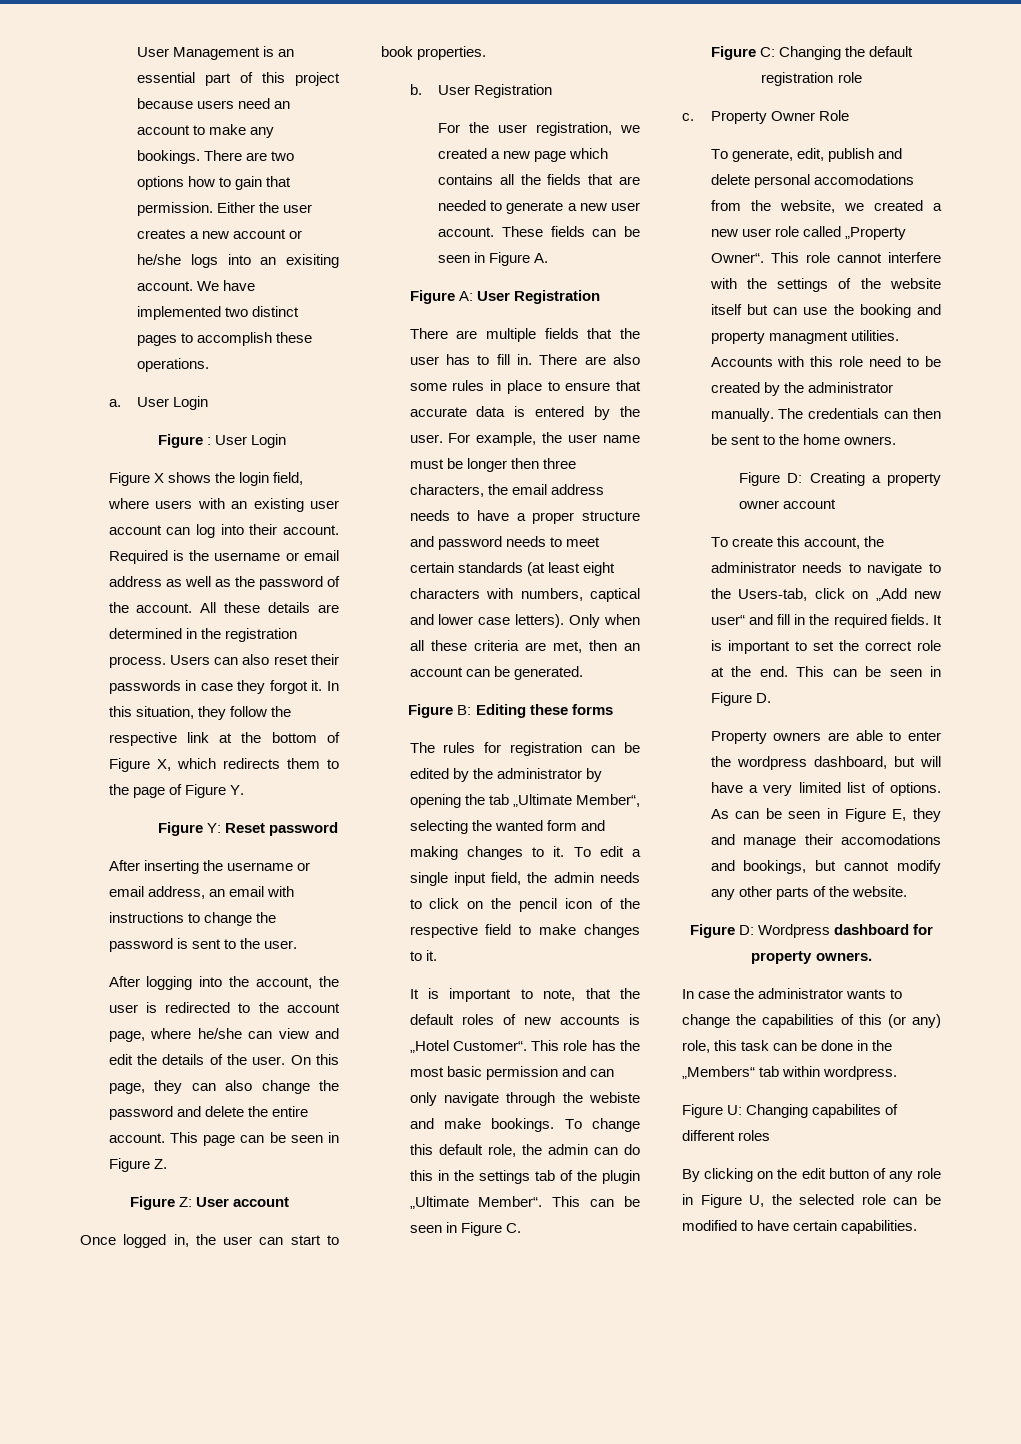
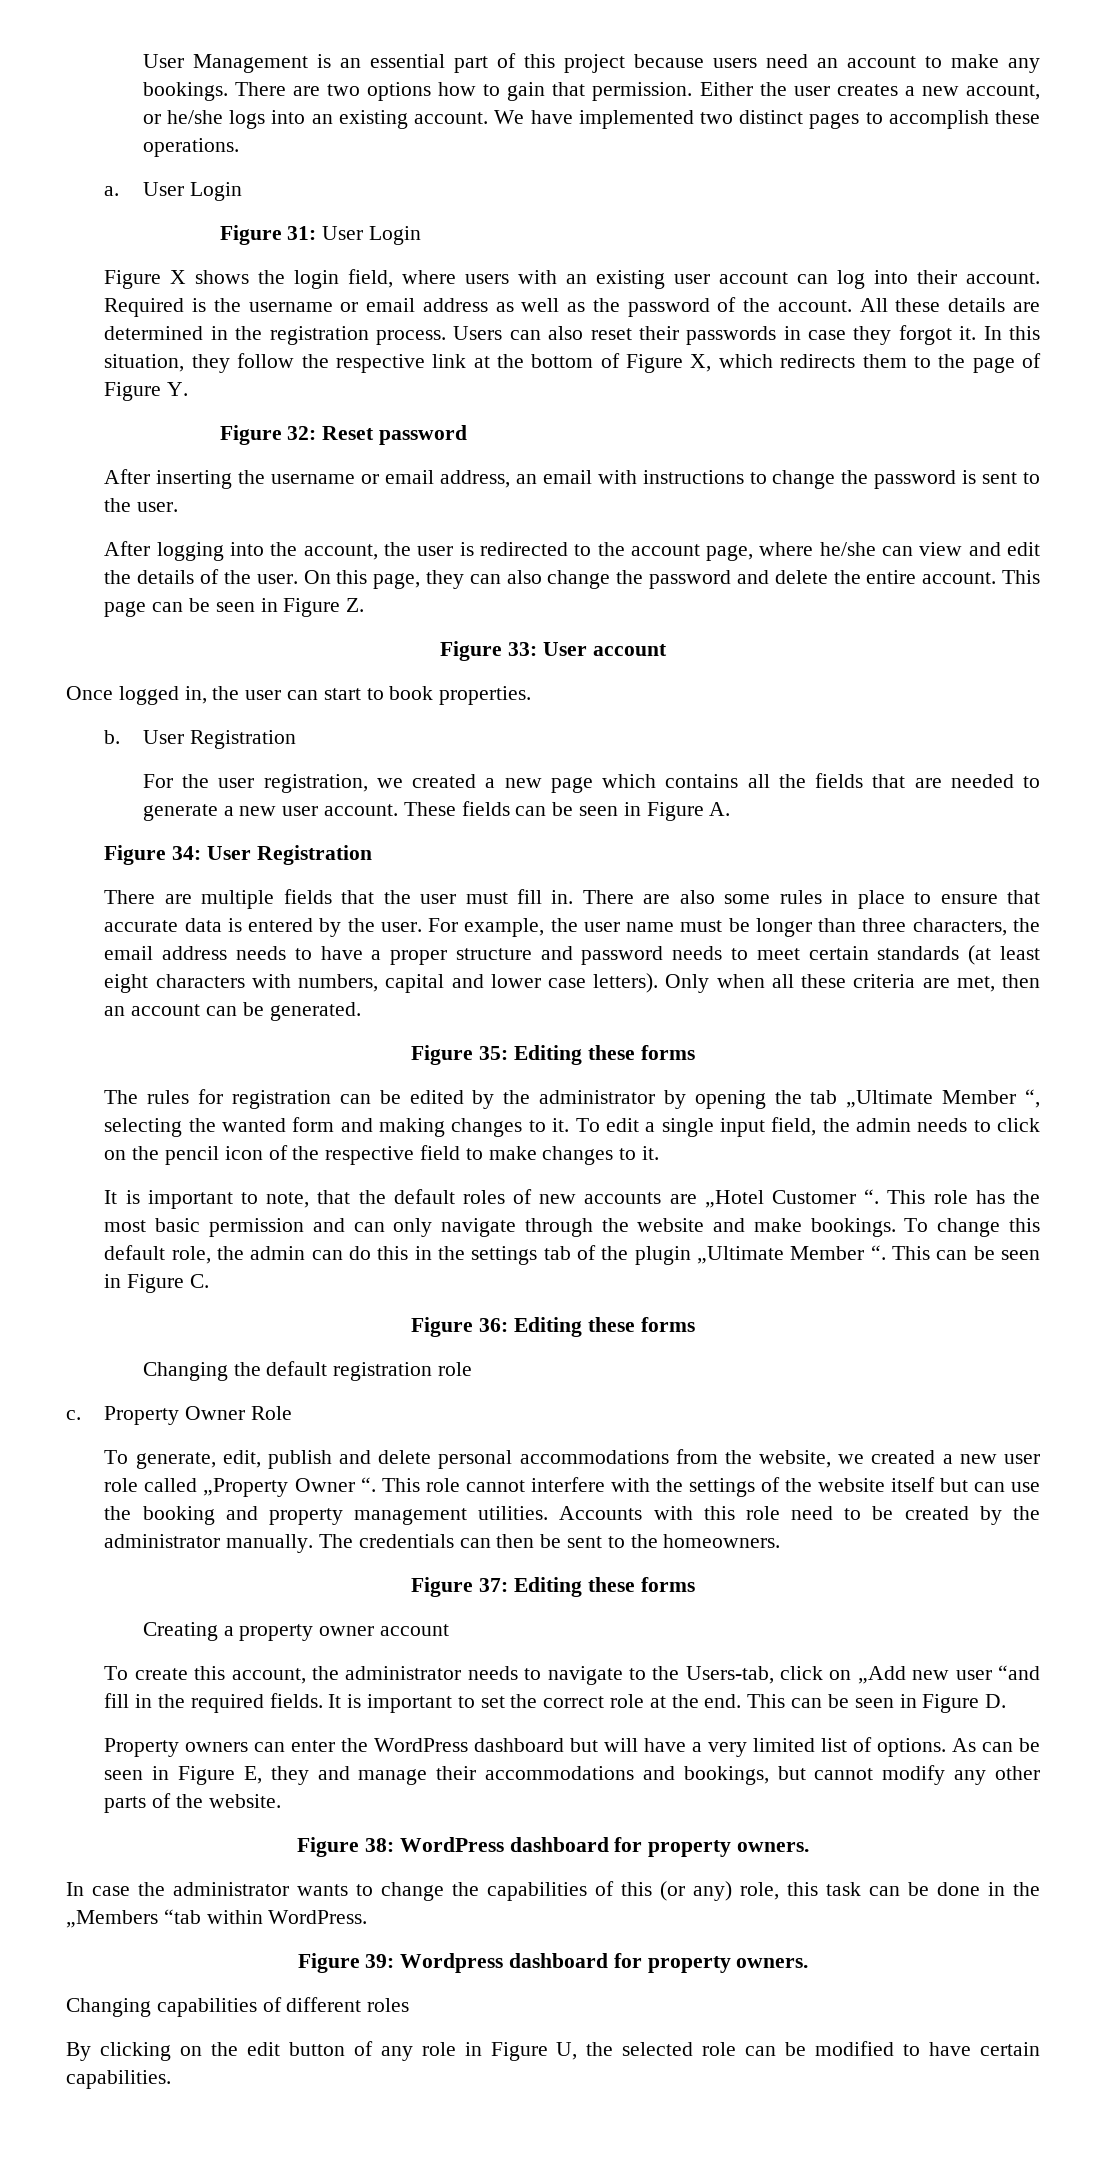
[233,229,287,239] account -> [966,84,1040,100] account,
[286,254,339,268] exisiting -> [338,110,408,129] existing
[206,437,211,445] : -> [287,226,317,240] 31:
[206,823,221,833] Y: -> [287,426,317,440] 32:
[178,1197,192,1207] Z: -> [508,642,538,656] 33:
[458,291,473,301] A: -> [172,846,202,860] 34:
[445,354,490,365] has to -> [465,892,508,904] must
[510,458,539,469] then -> [818,918,857,932] than
[590,588,640,602] captical -> [385,974,445,993] capital
[457,705,472,715] B: -> [479,1046,509,1060] 35:
[576,794,640,807] Member“, -> [942,1089,1040,1108] Member “,
[629,1014,640,1025] [409,1040,527,1053] is „Hotel Customer“. -> [669,1189,880,1208] are „Hotel Customer “.
[589,1092,640,1103] webiste -> [637,1218,705,1232] website
[478,1196,543,1207] Member“. -> [790,1245,886,1260] Member “.
[759,47,775,57] C: -> [479,1317,695,1337] 36: Editing these forms //
[813,174,914,185] accomodations -> [519,1450,669,1464] accommodations
[710,253,764,263] Owner“. -> [294,1477,376,1492] Owner “.
[768,331,848,344] managment -> [354,1508,468,1525] management
[802,434,896,445] [739,472,803,486] home owners. // Figure D: -> [663,1534,781,1548] [411,1577,695,1597] homeowners. // Figure 37: Editing these forms //
[710,614,773,625] user“ and -> [955,1665,1040,1680] user “and
[827,730,941,741] [710,756,887,770] are able to enter the wordpress dashboard, -> [254,1738,565,1752] can enter the WordPress dashboard
[841,834,941,845] accomodations -> [485,1766,635,1780] accommodations
[738,924,830,938] D: Wordpress -> [364,1837,504,1852] 38: WordPress
[682,1066,898,1080] [682,1104,882,1118] „Members“ tab within wordpress. // Figure U: Changing capabilites -> [66,1909,368,1928] [297,1953,809,1973] [66,1998,257,2017] „Members “tab within WordPress. // Figure 39: Wordpress dashboard for property owners. // Changing capabilities

